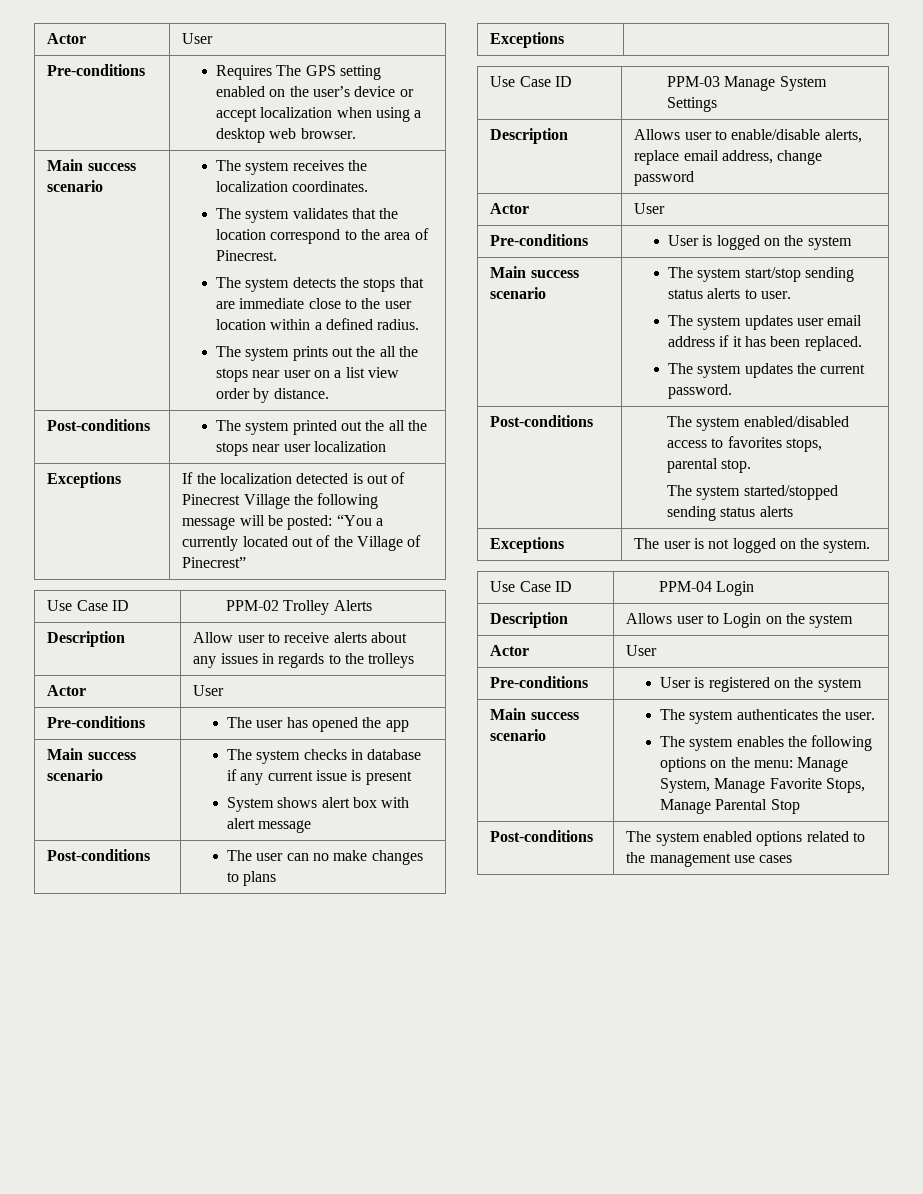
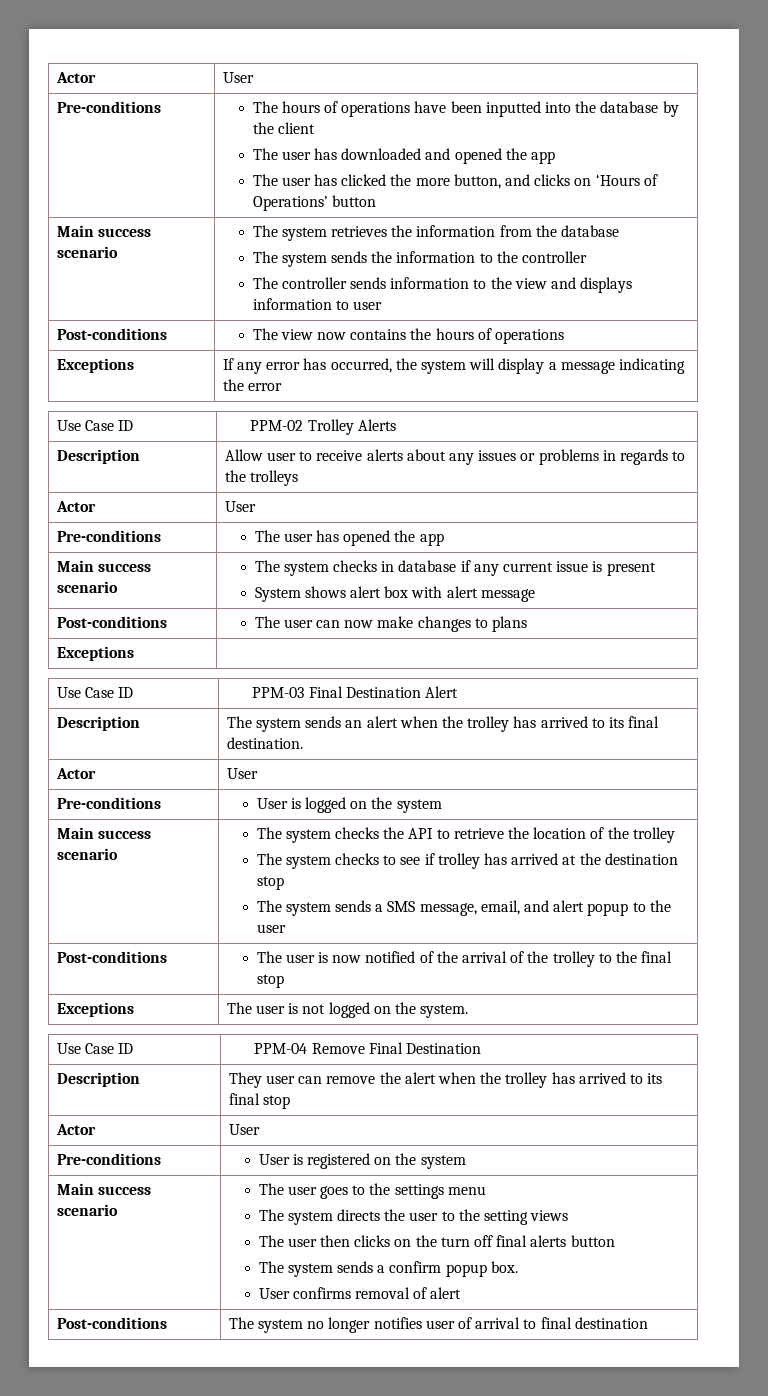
[47,33,87,44] [182,33,214,44] [47,64,146,76] [216,65,382,80] [216,86,414,97] [216,107,422,122] [216,128,356,143] [47,159,136,171] [47,180,104,192] [216,160,368,175] [216,181,369,192] [216,208,399,223] [216,228,429,244] [216,250,278,261] [216,277,424,292] [216,298,412,309] [216,318,420,330] [216,346,419,361] [216,367,400,382] [216,388,329,403] [47,419,151,431] [216,420,428,435] [216,441,387,456] [47,472,122,488] [182,472,406,484] [182,493,379,509] [182,514,383,530] [182,535,422,551] [182,557,247,568] Actor | User // Pre-conditions | Requires The GPS setting enabled on the user’s device or accept localization when using a desktop web browser. // Main success scenario | The system receives the localization coordinates. // The system validates that the location correspond to the area of Pinecrest. // The system detects the stops that are immediate close to the user location within a defined radius. // The system prints out the all the stops near user on a list view order by distance. // Post-conditions | The system printed out the all the stops near user localization // Exceptions | If the localization detected is out of Pinecrest Village the following message will be posted: “You a currently located out of the Village of Pinecrest” -> [55,72,96,83] [222,72,254,83] [56,101,161,113] [252,101,679,117] [252,122,315,134] [252,148,556,164] [252,174,658,189] [252,195,376,211] [56,225,152,237] [56,246,118,258] [252,225,620,241] [252,251,588,267] [252,277,633,293] [252,298,383,310] [56,328,167,340] [252,328,565,344] [56,358,134,373] [222,358,685,374] [222,379,283,391] Actor | User // Pre-conditions | The hours of operations have been inputted into the database by the client // The user has downloaded and opened the app // The user has clicked the more button, and clicks on ‘Hours of Operations’ button // Main success scenario | The system retrieves the information from the database // The system sends the information to the controller // The controller sends information to the view and displays information to user // Post-conditions | The view now contains the hours of operations // Exceptions | If any error has occurred, the system will display a message indicating the error
(258, 658) none -> [520,449,599,465] or problems
[313,853,330,861] no -> [344,620,374,628] now
[724,76,827,91] [666,97,717,112] [490,128,569,144] [634,129,862,143] [634,150,823,165] [634,171,695,186] Manage System Settings // Description | Allows user to enable/disable alerts, replace email address, change password -> [308,686,459,698] [56,716,140,731] [226,716,660,732] [226,737,303,749] Final Destination Alert // Description | The system sends an alert when the trolley has arrived to its final destination.
[744,267,855,282] [668,288,792,299] [668,315,863,330] [668,335,862,351] [668,363,866,378] [668,384,733,399] [490,415,594,427] [666,416,849,431] [666,436,822,452] [666,458,752,473] [666,485,838,500] [666,506,793,521] start/stop sending status alerts to user. // The system updates user email address if it has been replaced. // The system updates the current password. // Post-conditions | The system enabled/disabled access to favorites stops, parental stop. // The system started/stopped sending status alerts -> [335,827,675,843] [256,853,678,869] [256,876,284,890] [256,900,671,916] [256,924,286,933] [56,951,167,963] [256,951,673,967] [256,974,284,988] checks the API to retrieve the location of the trolley // The system checks to see if trolley has arrived at the destination stop // The system sends a SMS message, email, and alert popup to the user // Post-conditions | The user is now notified of the arrival of the trolley to the final stop
[716,581,755,596] [490,612,569,628] [626,613,854,628] Login // Description | Allows user to Login on the system -> [311,1042,482,1054] [56,1072,140,1087] [228,1072,663,1088] [228,1093,291,1109] Remove Final Destination // Description | They user can remove the alert when the trolley has arrived to its final stop
[689,709,876,724] [660,735,873,751] [660,757,849,772] [660,778,866,793] [660,799,800,814] [490,830,594,842] [626,831,865,846] [626,852,793,867] system authenticates the user. // The system enables the following options on the menu: Manage System, Manage Favorite Stops, Manage Parental Stop // Post-conditions | The system enabled options related to the management use cases -> [287,1183,486,1199] [258,1209,569,1225] [258,1235,615,1247] [258,1261,518,1277] [258,1287,462,1299] [56,1317,167,1329] [228,1317,648,1333] user goes to the settings menu // The system directs the user to the setting views // The user then clicks on the turn off final alerts button // The system sends a confirm popup box. // User confirms removal of alert // Post-conditions | The system no longer notifies user of arrival to final destination

